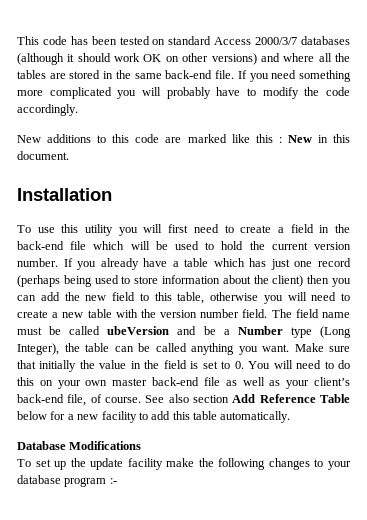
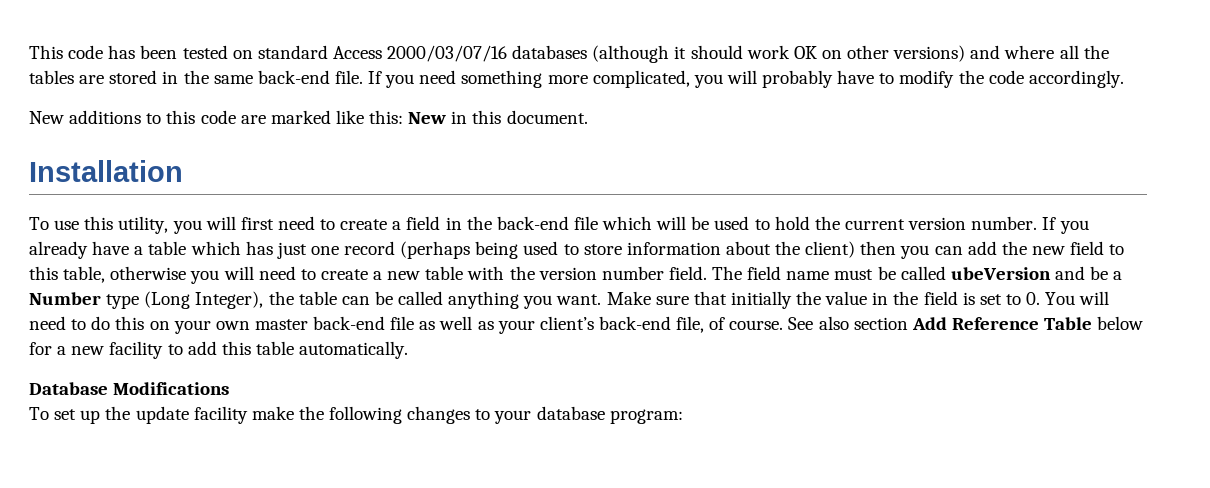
[255,37,298,45] 2000/3/7 -> [387,45,508,62] 2000/03/07/16
[49,87,112,99] complicated -> [592,70,690,88] complicated,
[255,134,282,143] this : -> [369,110,404,124] this:
[85,224,114,236] utility -> [118,216,169,234] utility,
[64,477,117,487] program :- -> [609,409,683,424] program:

